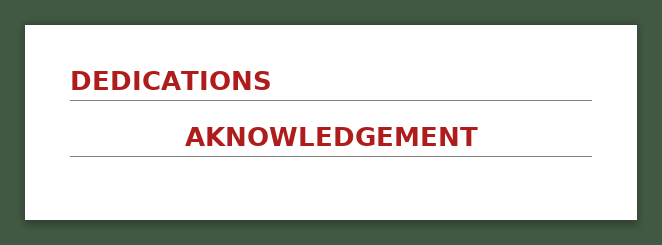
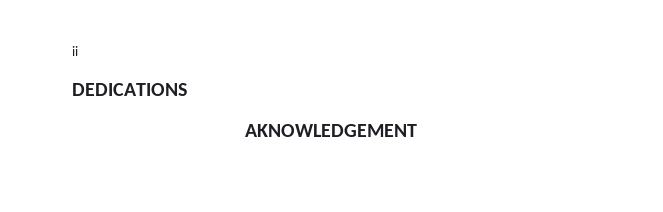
(70, 80) none -> [72,46,78,56] ii //

